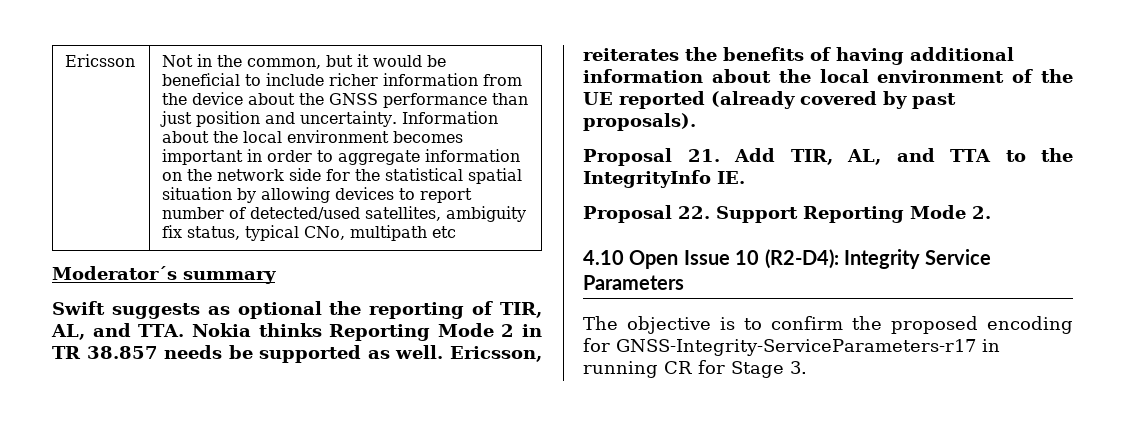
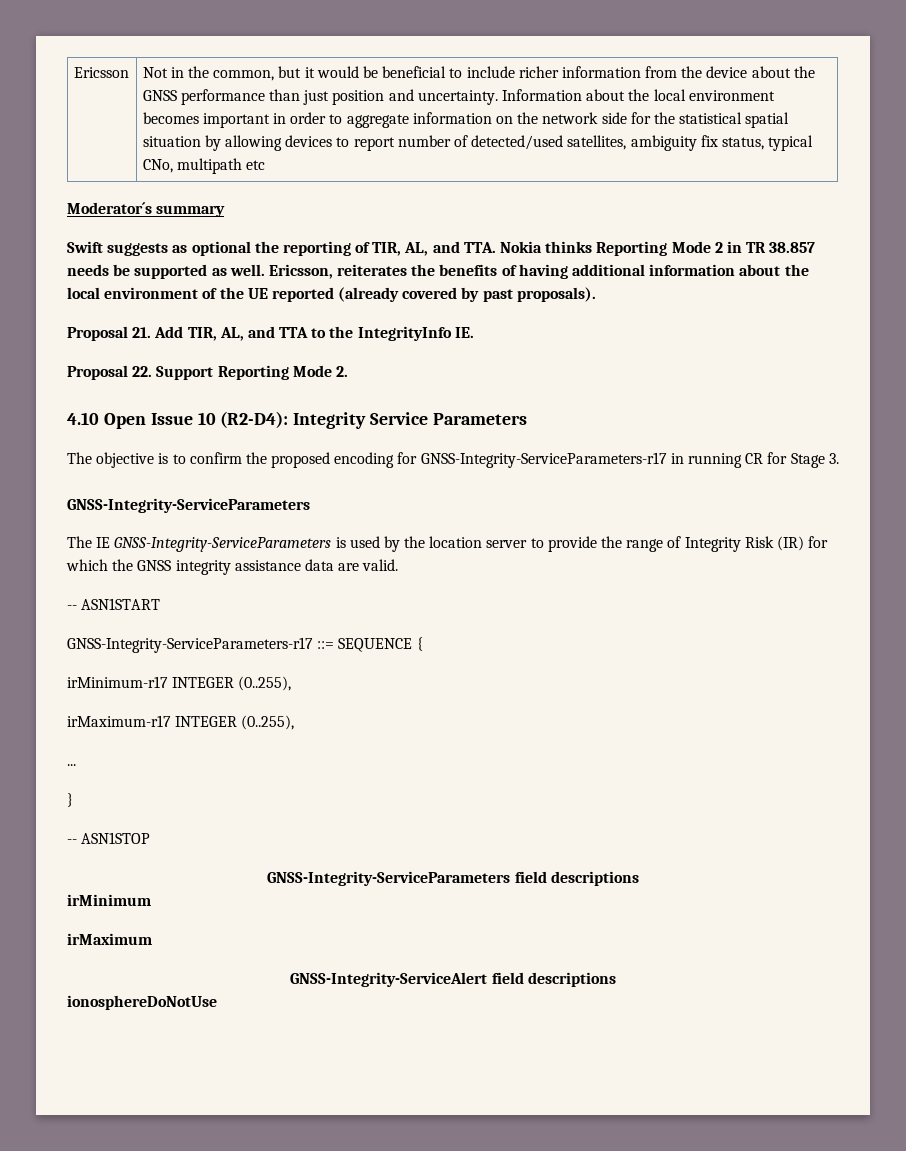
(807, 367) none -> [67,498,310,513] [67,536,829,552] [66,559,399,575] [67,598,161,610] [67,637,423,653] [67,676,292,691] [67,715,295,730] [67,764,76,766] [67,793,73,807] [67,832,151,844] [267,871,639,886] [67,894,151,906] [67,933,152,945] [290,972,616,987] [67,995,217,1010] // GNSS-Integrity-ServiceParameters // The IE GNSS-Integrity-ServiceParameters is used by the location server to provide the range of Integrity Risk (IR) for which the GNSS integrity assistance data are valid. // -- ASN1START // GNSS-Integrity-ServiceParameters-r17 ::= SEQUENCE { // irMinimum-r17 INTEGER (0..255), // irMaximum-r17 INTEGER (0..255), // ... // } // -- ASN1STOP // GNSS-Integrity-ServiceParameters field descriptions // irMinimum // irMaximum // GNSS-Integrity-ServiceAlert field descriptions // ionosphereDoNotUse

